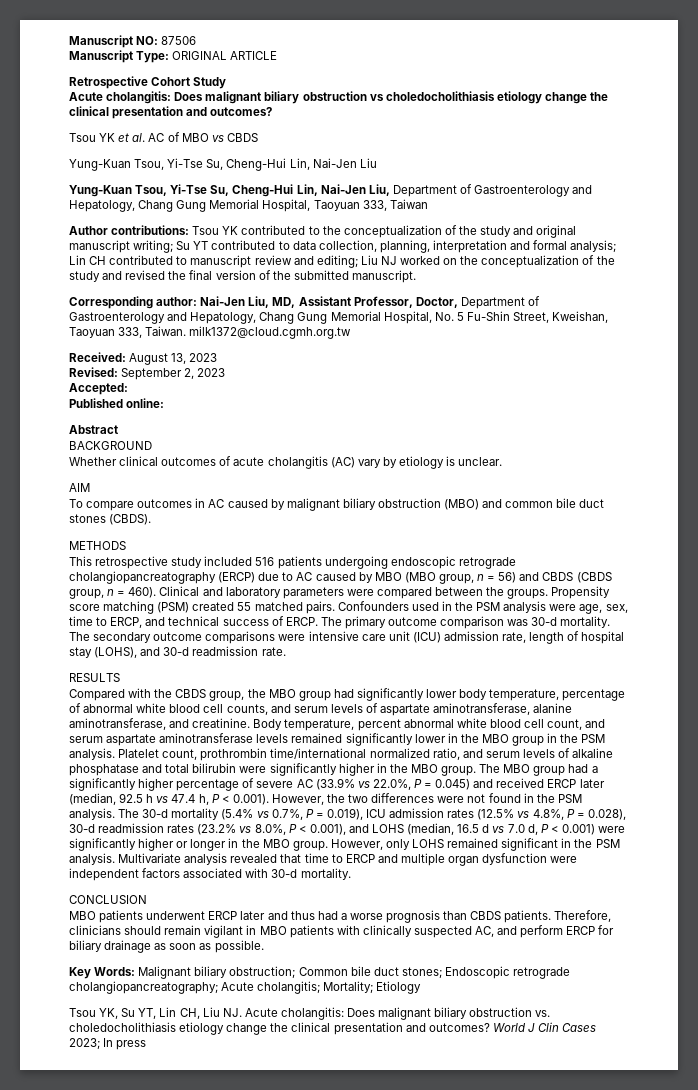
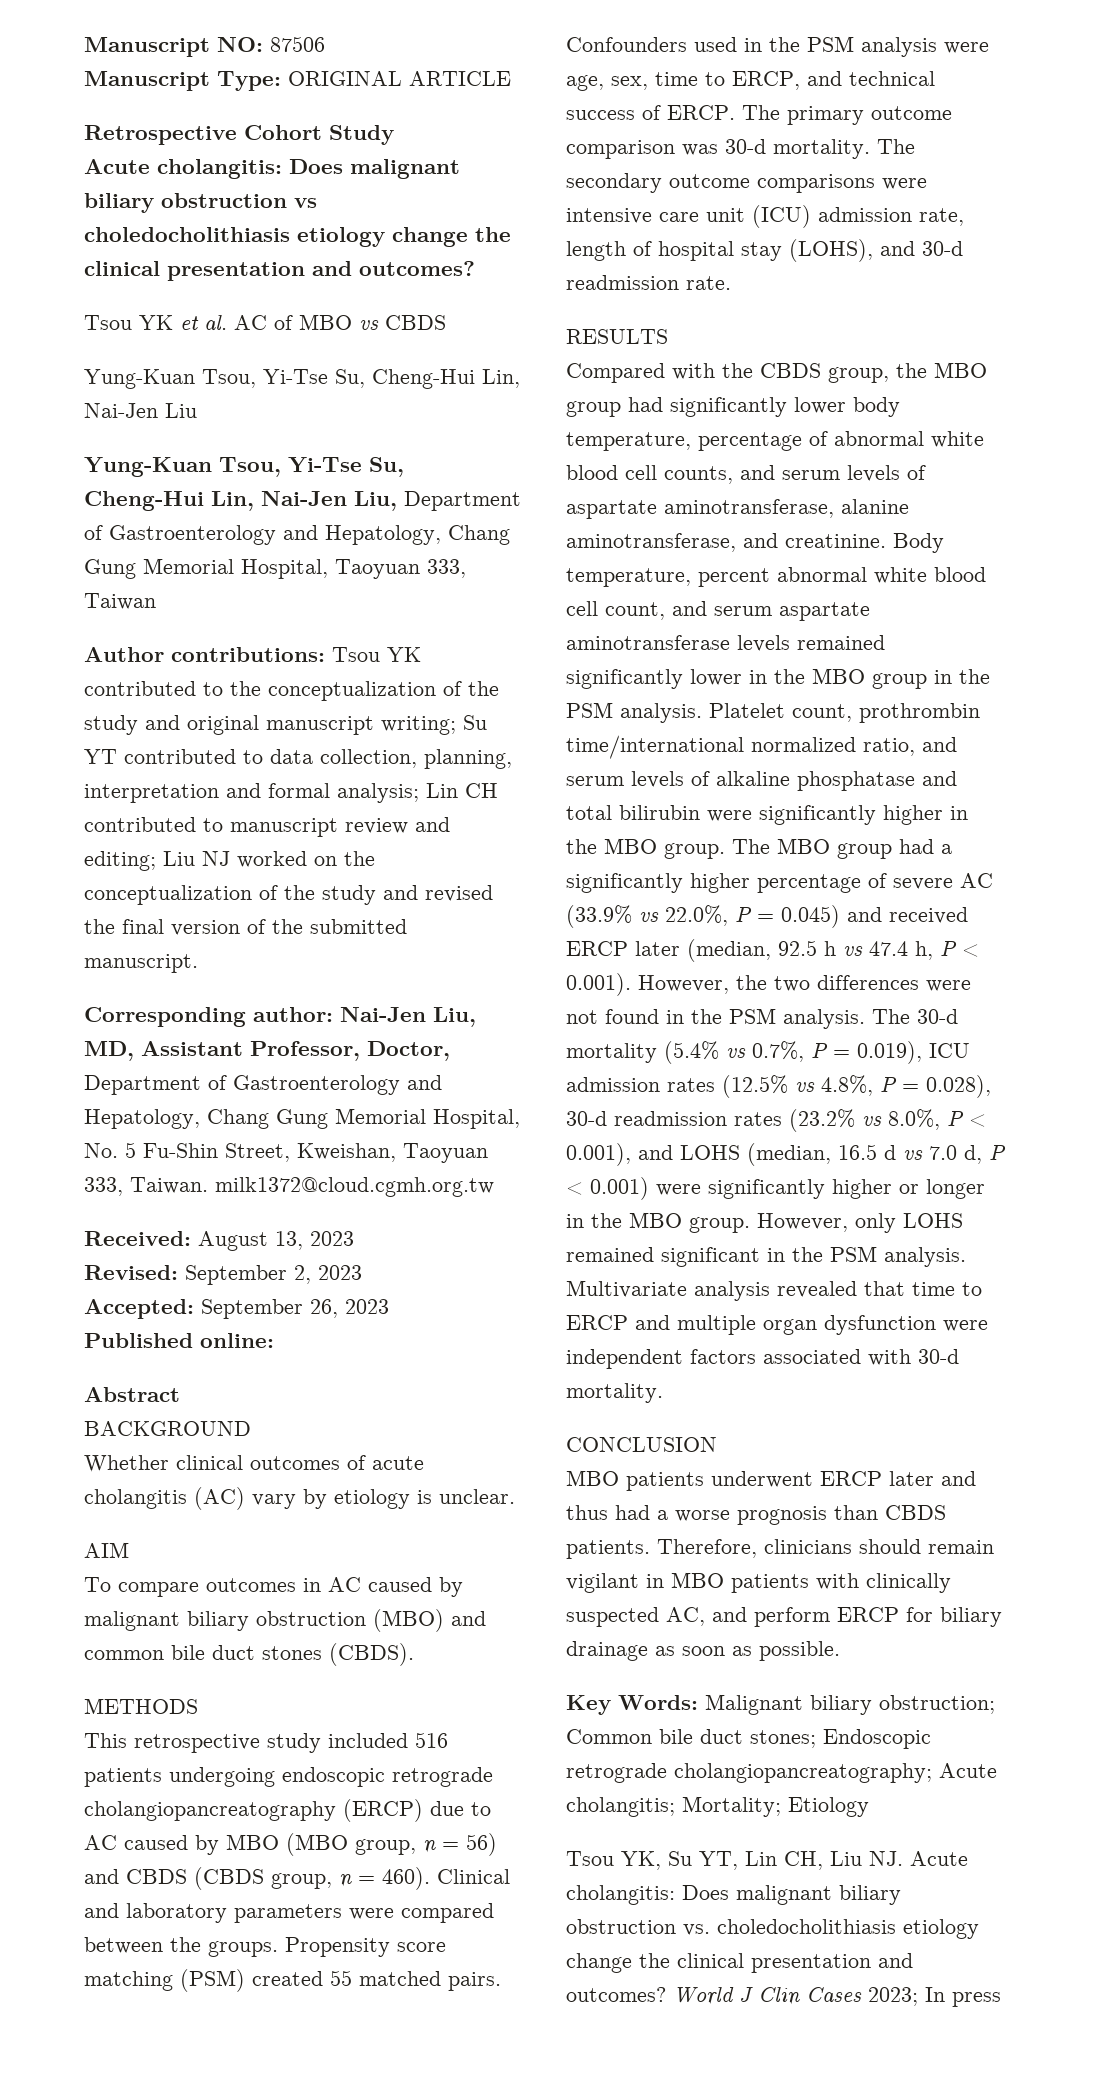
(128, 389) none -> [201,1299,389,1319] September 26, 2023

